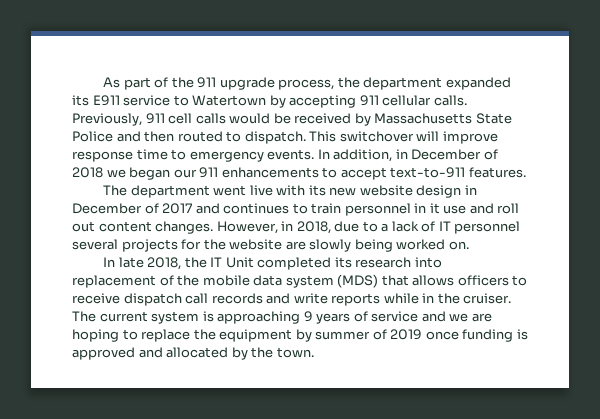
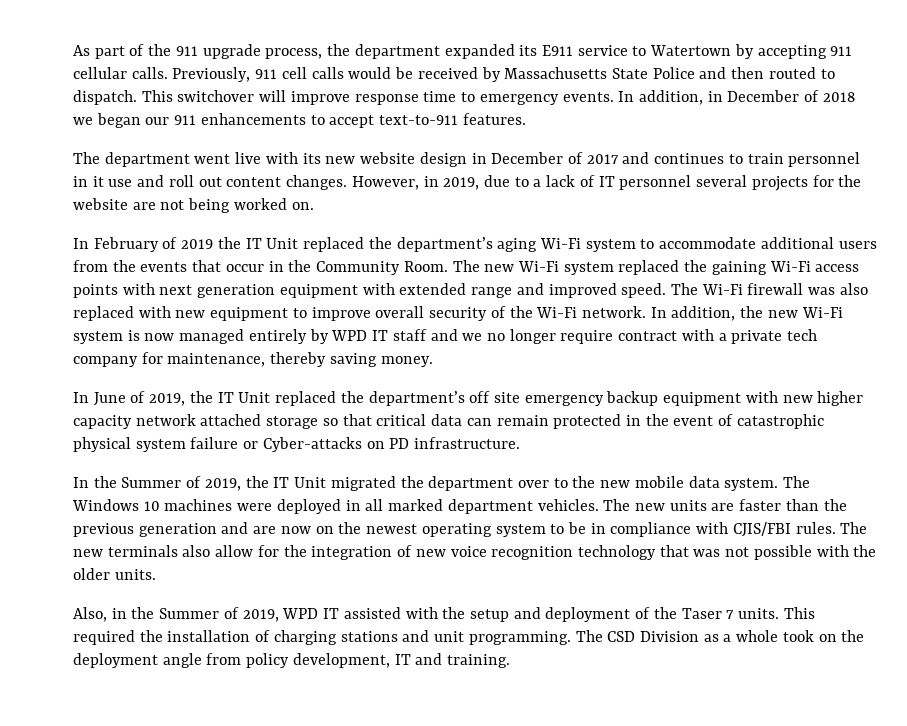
[296,221,331,234] 2018, -> [443,177,480,190] 2019,
[309,239,352,252] slowly -> [160,200,185,210] not
[118,257,442,270] [72,274,528,288] [72,293,512,306] [72,311,492,324] [72,329,528,342] [72,347,314,360] late 2018, the IT Unit completed its research into replacement of the mobile data system (MDS) that allows officers to receive dispatch call records and write reports while in the cruiser. The current system is approaching 9 years of service and we are hoping to replace the equipment by summer of 2019 once funding is approved and allocated by the town. -> [93,237,877,252] [73,260,860,275] [73,283,868,298] [73,306,843,321] [73,329,818,344] [73,352,433,367] [73,391,864,406] [73,414,824,429] [73,437,521,452] [73,476,811,491] [72,499,847,514] [73,522,868,537] [73,545,877,560] [73,568,156,580] [73,607,815,622] [73,630,865,645] [73,653,511,668] February of 2019 the IT Unit replaced the department’s aging Wi-Fi system to accommodate additional users from the events that occur in the Community Room. The new Wi-Fi system replaced the gaining Wi-Fi access points with next generation equipment with extended range and improved speed. The Wi-Fi firewall was also replaced with new equipment to improve overall security of the Wi-Fi network. In addition, the new Wi-Fi system is now managed entirely by WPD IT staff and we no longer require contract with a private tech company for maintenance, thereby saving money. // In June of 2019, the IT Unit replaced the department’s off site emergency backup equipment with new higher capacity network attached storage so that critical data can remain protected in the event of catastrophic physical system failure or Cyber-attacks on PD infrastructure. // In the Summer of 2019, the IT Unit migrated the department over to the new mobile data system. The Windows 10 machines were deployed in all marked department vehicles. The new units are faster than the previous generation and are now on the newest operating system to be in compliance with CJIS/FBI rules. The new terminals also allow for the integration of new voice recognition technology that was not possible with the older units. // Also, in the Summer of 2019, WPD IT assisted with the setup and deployment of the Taser 7 units. This required the installation of charging stations and unit programming. The CSD Division as a whole took on the deployment angle from policy development, IT and training.

